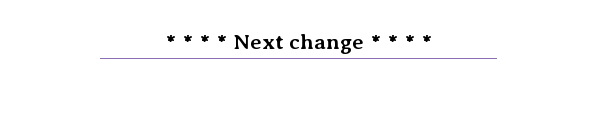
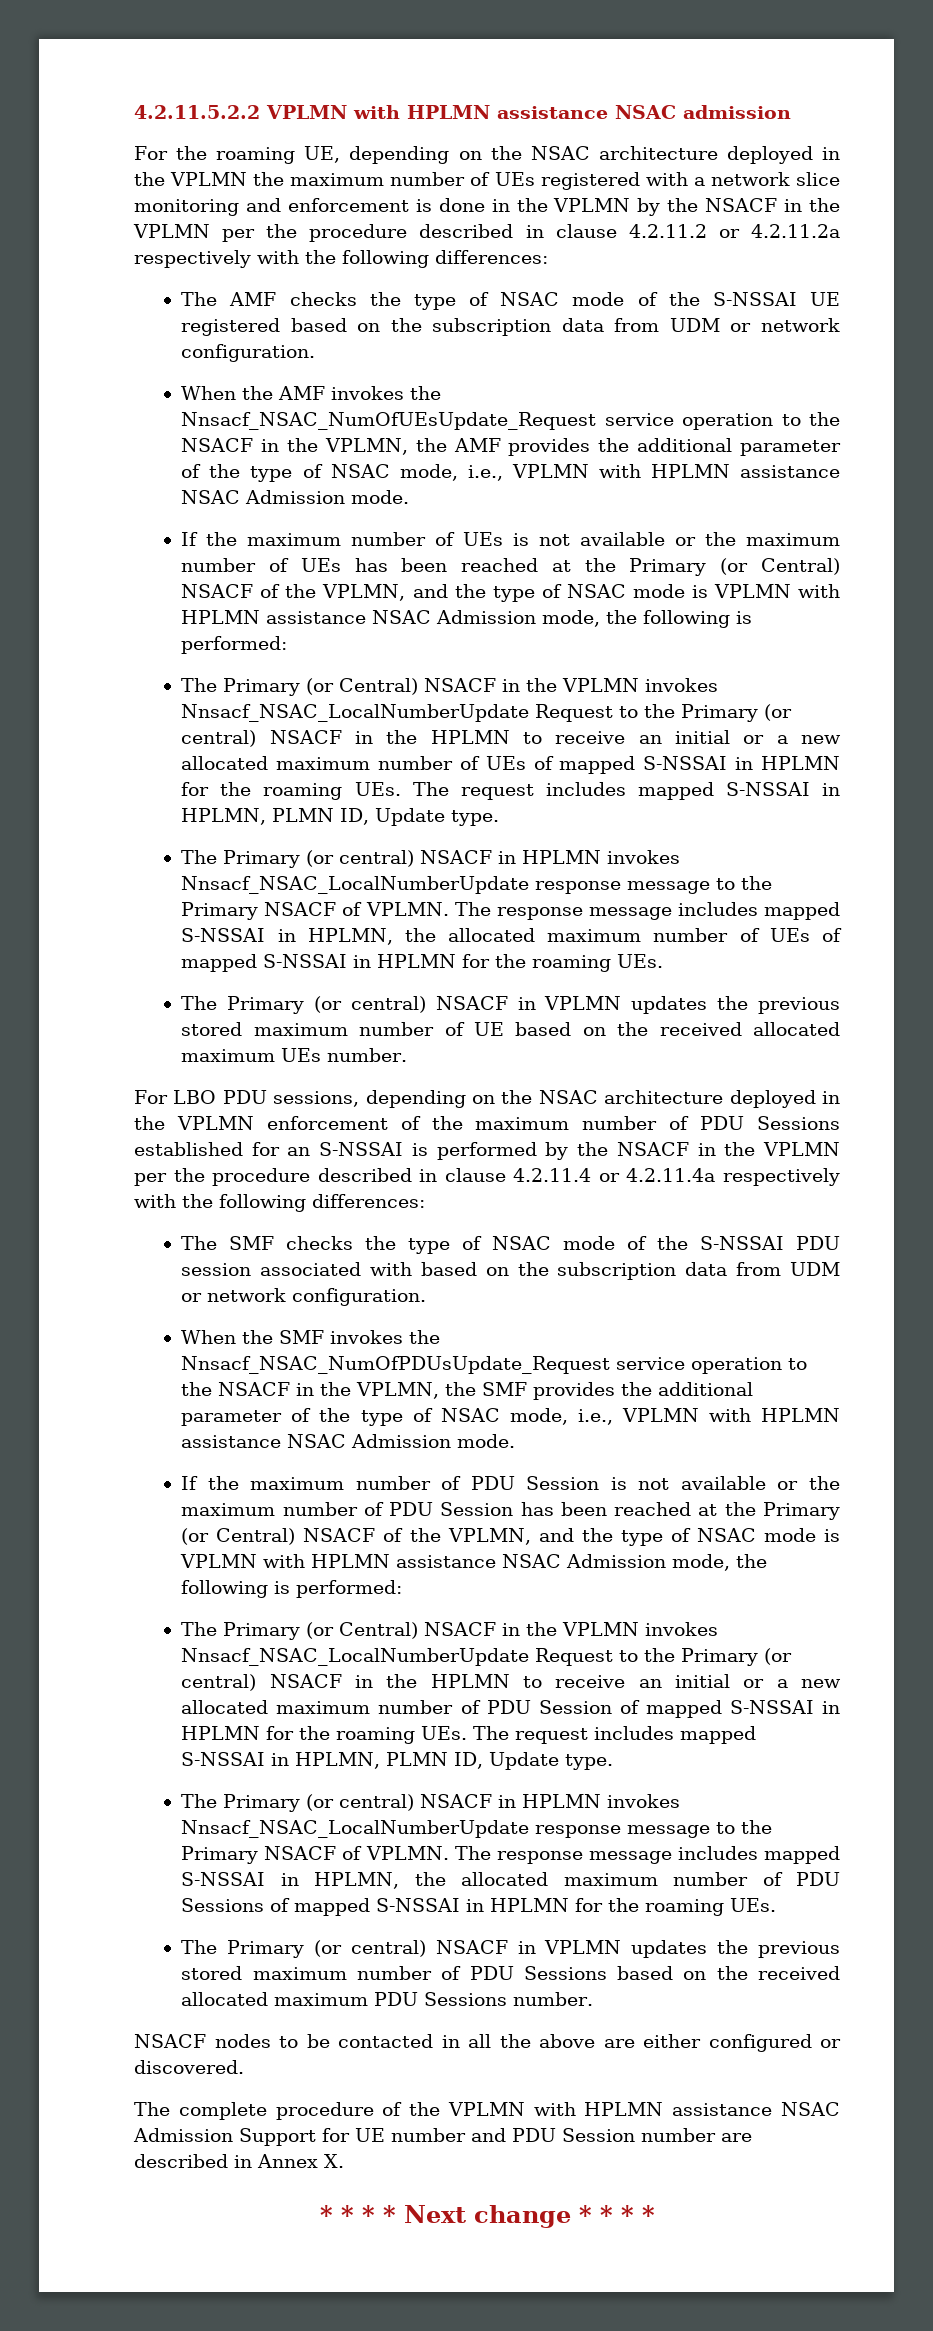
(165, 42) none -> [134,105,791,119] [134,146,840,164] [134,172,840,190] [134,198,840,216] [133,224,840,242] [134,250,548,268] [181,292,840,310] [181,318,840,336] [181,344,316,362] [181,386,442,400] [181,412,841,430] [181,438,841,456] [181,464,840,482] [181,490,410,504] [181,532,840,546] [181,558,840,576] [181,584,841,602] [181,610,753,628] [181,636,288,654] [181,678,719,696] [181,704,793,722] [181,730,841,747] [181,756,840,774] [181,782,840,800] [181,808,500,826] [181,850,681,868] [181,876,773,894] [181,902,840,920] [181,928,842,945] [181,954,664,972] [181,996,841,1014] [181,1022,840,1036] [181,1048,408,1062] [134,1090,840,1108] [134,1116,841,1130] [134,1142,840,1160] [134,1168,840,1186] [134,1194,425,1212] [181,1236,841,1254] [181,1262,841,1280] [181,1288,427,1306] [181,1330,441,1344] [181,1356,808,1374] [181,1382,754,1400] [181,1408,840,1426] [181,1434,516,1448] [181,1476,841,1490] [181,1502,841,1520] [181,1528,841,1546] [180,1554,768,1571] [181,1580,403,1598] [181,1622,719,1640] [181,1648,793,1666] [181,1674,841,1691] [181,1700,840,1718] [181,1726,757,1744] [181,1752,614,1770] [181,1794,681,1812] [181,1820,773,1838] [181,1846,840,1864] [181,1872,841,1889] [181,1898,777,1916] [181,1940,841,1958] [181,1966,840,1980] [181,1992,594,2006] [134,2034,841,2052] [134,2060,244,2074] [134,2102,840,2120] [133,2128,752,2146] [134,2154,344,2168] 4.2.11.5.2.2 VPLMN with HPLMN assistance NSAC admission // For the roaming UE, depending on the NSAC architecture deployed in the VPLMN the maximum number of UEs registered with a network slice monitoring and enforcement is done in the VPLMN by the NSACF in the VPLMN per the procedure described in clause 4.2.11.2 or 4.2.11.2a respectively with the following differences: // The AMF checks the type of NSAC mode of the S-NSSAI UE registered based on the subscription data from UDM or network configuration. // When the AMF invokes the Nnsacf_NSAC_NumOfUEsUpdate_Request service operation to the NSACF in the VPLMN, the AMF provides the additional parameter of the type of NSAC mode, i.e., VPLMN with HPLMN assistance NSAC Admission mode. // If the maximum number of UEs is not available or the maximum number of UEs has been reached at the Primary (or Central) NSACF of the VPLMN, and the type of NSAC mode is VPLMN with HPLMN assistance NSAC Admission mode, the following is performed: // The Primary (or Central) NSACF in the VPLMN invokes Nnsacf_NSAC_LocalNumberUpdate Request to the Primary (or central) NSACF in the HPLMN to receive an initial or a new allocated maximum number of UEs of mapped S-NSSAI in HPLMN for the roaming UEs. The request includes mapped S-NSSAI in HPLMN, PLMN ID, Update type. // The Primary (or central) NSACF in HPLMN invokes Nnsacf_NSAC_LocalNumberUpdate response message to the Primary NSACF of VPLMN. The response message includes mapped S-NSSAI in HPLMN, the allocated maximum number of UEs of mapped S-NSSAI in HPLMN for the roaming UEs. // The Primary (or central) NSACF in VPLMN updates the previous stored maximum number of UE based on the received allocated maximum UEs number. // For LBO PDU sessions, depending on the NSAC architecture deployed in the VPLMN enforcement of the maximum number of PDU Sessions established for an S-NSSAI is performed by the NSACF in the VPLMN per the procedure described in clause 4.2.11.4 or 4.2.11.4a respectively with the following differences: // The SMF checks the type of NSAC mode of the S-NSSAI PDU session associated with based on the subscription data from UDM or network configuration. // When the SMF invokes the Nnsacf_NSAC_NumOfPDUsUpdate_Request service operation to the NSACF in the VPLMN, the SMF provides the additional parameter of the type of NSAC mode, i.e., VPLMN with HPLMN assistance NSAC Admission mode. // If the maximum number of PDU Session is not available or the maximum number of PDU Session has been reached at the Primary (or Central) NSACF of the VPLMN, and the type of NSAC mode is VPLMN with HPLMN assistance NSAC Admission mode, the following is performed: // The Primary (or Central) NSACF in the VPLMN invokes Nnsacf_NSAC_LocalNumberUpdate Request to the Primary (or central) NSACF in the HPLMN to receive an initial or a new allocated maximum number of PDU Session of mapped S-NSSAI in HPLMN for the roaming UEs. The request includes mapped S-NSSAI in HPLMN, PLMN ID, Update type. // The Primary (or central) NSACF in HPLMN invokes Nnsacf_NSAC_LocalNumberUpdate response message to the Primary NSACF of VPLMN. The response message includes mapped S-NSSAI in HPLMN, the allocated maximum number of PDU Sessions of mapped S-NSSAI in HPLMN for the roaming UEs. // The Primary (or central) NSACF in VPLMN updates the previous stored maximum number of PDU Sessions based on the received allocated maximum PDU Sessions number. // NSACF nodes to be contacted in all the above are either configured or discovered. // The complete procedure of the VPLMN with HPLMN assistance NSAC Admission Support for UE number and PDU Session number are described in Annex X. //

